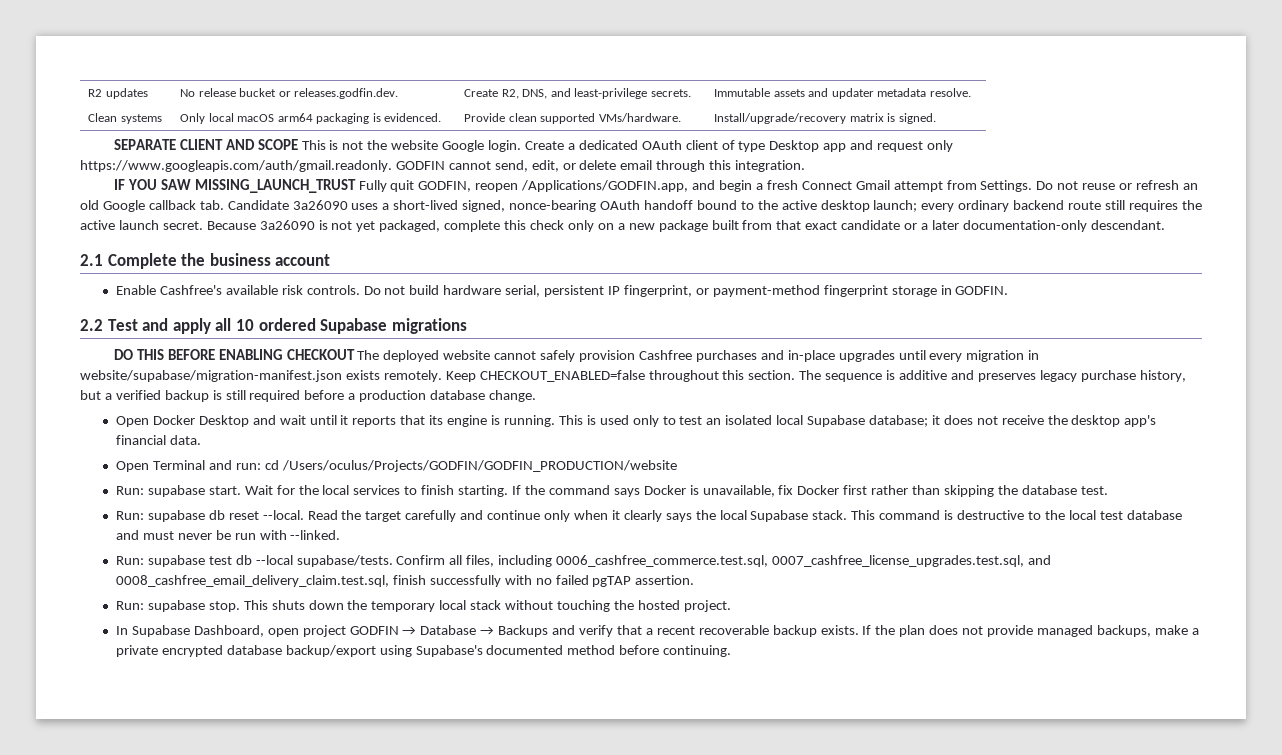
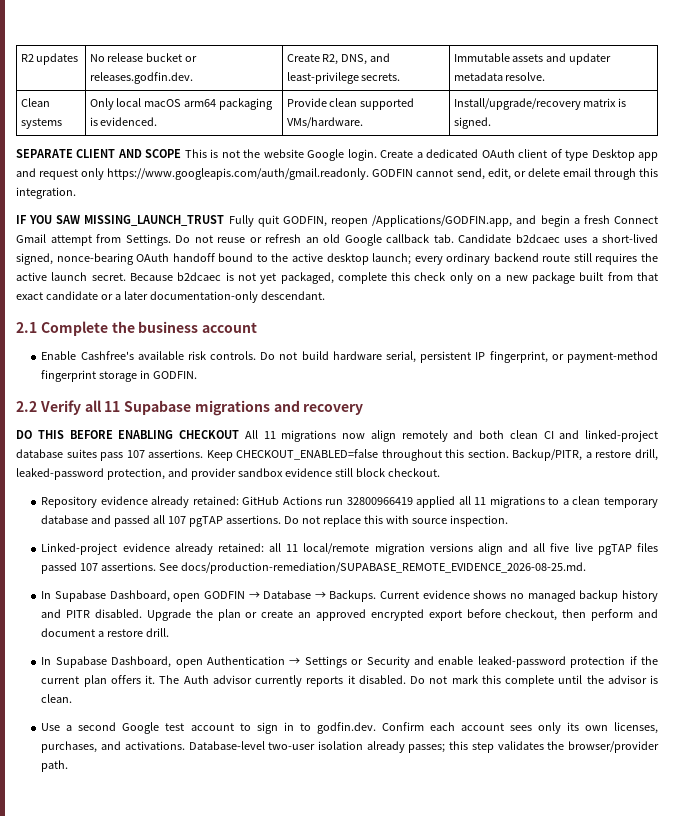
[292,200,348,210] 3a26090 -> [515,234,560,243] b2dcaec
[259,220,315,230] 3a26090 -> [177,272,222,281] b2dcaec
[107,318,316,334] Test and apply all 10 ordered -> [39,400,121,415] Verify all 11
(467, 326) none -> [273,400,364,415] and recovery
[357,350,1040,362] [80,370,442,382] The deployed website cannot safely provision Cashfree purchases and in-place upgrades until every migration in website/supabase/migration-manifest.json exists remotely. -> [244,430,658,442] [16,449,204,461] All 11 migrations now align remotely and both clean CI and linked-project database suites pass 107 assertions.
[799,370,1186,382] [80,390,537,402] [115,415,1157,427] [115,435,201,445] [115,460,677,472] [115,485,1108,497] [115,510,1182,522] [115,530,341,540] [115,555,1051,567] [115,575,695,587] [115,600,731,612] [115,625,346,637] The sequence is additive and preserves legacy purchase history, but a verified backup is still required before a production database change. // Open Docker Desktop and wait until it reports that its engine is running. This is used only to test an isolated local Supabase database; it does not receive the desktop app's financial data. // Open Terminal and run: cd /Users/oculus/Projects/GODFIN/GODFIN_PRODUCTION/website // Run: supabase start. Wait for the local services to finish starting. If the command says Docker is unavailable, fix Docker first rather than skipping the database test. // Run: supabase db reset --local. Read the target carefully and continue only when it clearly says the local Supabase stack. This command is destructive to the local test database and must never be run with --linked. // Run: supabase test db --local supabase/tests. Confirm all files, including 0006_cashfree_commerce.test.sql, 0007_cashfree_license_upgrades.test.sql, and 0008_cashfree_email_delivery_claim.test.sql, finish successfully with no failed pgTAP assertion. // Run: supabase stop. This shuts down the temporary local stack without touching the hosted project. // In Supabase Dashboard, open project -> [512,449,659,461] [16,468,440,480] [41,496,659,508] [41,515,508,527] [41,543,658,555] [41,562,587,574] [41,590,201,602] Backup/PITR, a restore drill, leaked-password protection, and provider sandbox evidence still block checkout. // Repository evidence already retained: GitHub Actions run 32800966419 applied all 11 migrations to a clean temporary database and passed all 107 pgTAP assertions. Do not replace this with source inspection. // Linked-project evidence already retained: all 11 local/remote migration versions align and all five live pgTAP files passed 107 assertions. See docs/production-remediation/SUPABASE_REMOTE_EVIDENCE_2026-08-25.md. // In Supabase Dashboard, open
[498,625,1199,637] [115,645,732,657] Backups and verify that a recent recoverable backup exists. If the plan does not provide managed backups, make a private encrypted database backup/export using Supabase's documented method before continuing. -> [329,590,659,602] [41,609,659,621] [41,628,170,637] [41,656,658,668] [41,675,658,687] [41,694,73,703] [41,722,659,734] [41,741,659,753] [41,760,69,772] Backups. Current evidence shows no managed backup history and PITR disabled. Upgrade the plan or create an approved encrypted export before checkout, then perform and document a restore drill. // In Supabase Dashboard, open Authentication → Settings or Security and enable leaked-password protection if the current plan offers it. The Auth advisor currently reports it disabled. Do not mark this complete until the advisor is clean. // Use a second Google test account to sign in to godfin.dev. Confirm each account sees only its own licenses, purchases, and activations. Database-level two-user isolation already passes; this step validates the browser/provider path.

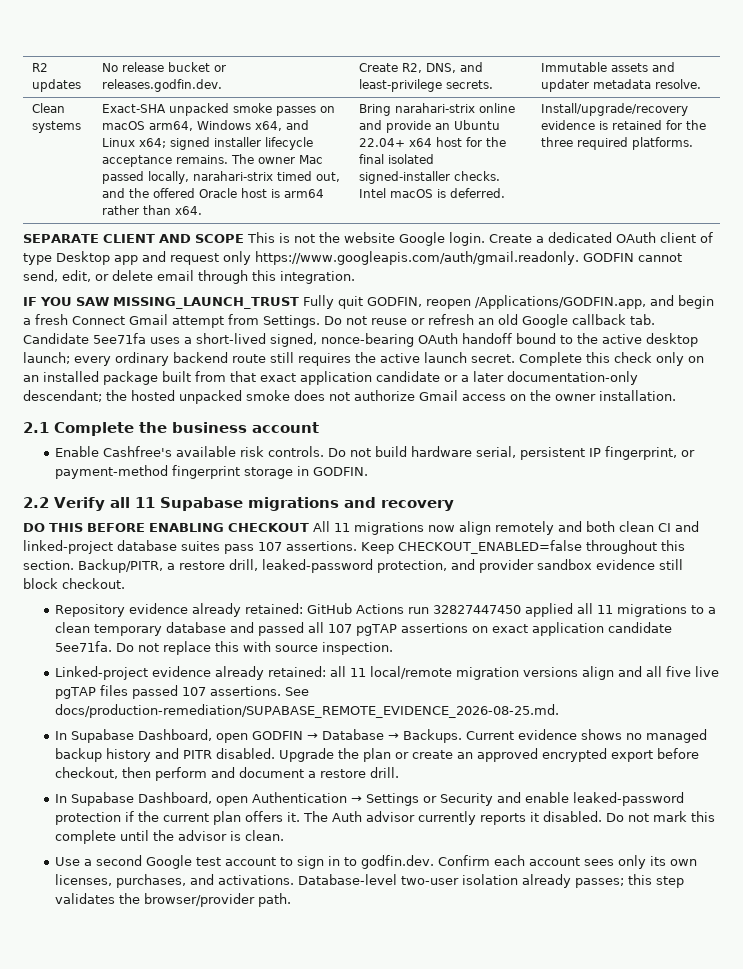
[89,98,274,110] [89,117,158,126] [286,98,415,110] [286,117,363,128] [453,98,627,110] [453,117,491,129] Only local macOS arm64 packaging is evidenced. | Provide clean supported VMs/hardware. | Install/upgrade/recovery matrix is signed. -> [102,103,336,116] [102,120,310,131] [102,137,314,150] [102,154,324,167] [102,171,341,184] [102,188,325,198] [102,205,203,215] [359,103,516,116] [359,120,501,133] [359,137,507,147] [359,154,435,164] [359,171,501,184] [359,188,506,198] [541,103,689,116] [541,120,707,130] [541,137,694,150] Exact-SHA unpacked smoke passes on macOS arm64, Windows x64, and Linux x64; signed installer lifecycle acceptance remains. The owner Mac passed locally, narahari-strix timed out, and the offered Oracle host is arm64 rather than x64. | Bring narahari-strix online and provide an Ubuntu 22.04+ x64 host for the final isolated signed-installer checks. Intel macOS is deferred. | Install/upgrade/recovery evidence is retained for the three required platforms.
[515,234,560,243] b2dcaec -> [93,333,146,344] 5ee71fa
[129,272,387,284] Because b2dcaec is not yet packaged, complete -> [519,352,582,366] Complete
[495,275,528,281] a new -> [23,371,99,382] an installed
(43, 296) none -> [300,371,372,385] application
[260,291,325,300] descendant. -> [23,390,676,404] descendant; the hosted unpacked smoke does not authorize Gmail access on the owner installation.
[346,497,413,505] 32800966419 -> [433,605,522,614] 32827447450
[226,515,282,524] assertions. -> [401,622,673,636] [55,641,113,652] assertions on exact application candidate 5ee71fa.

